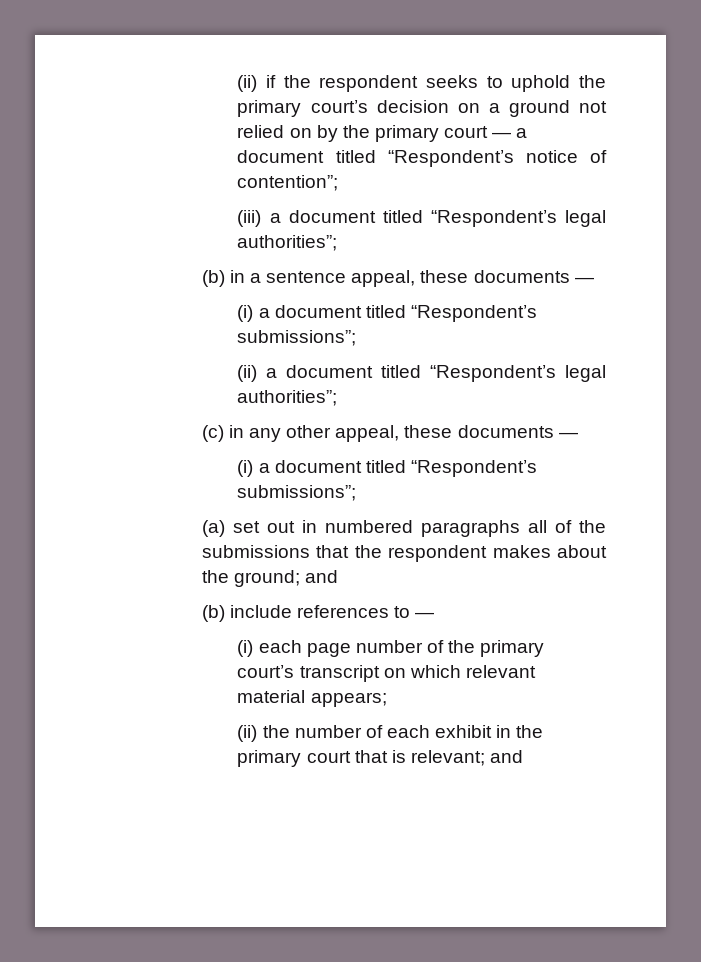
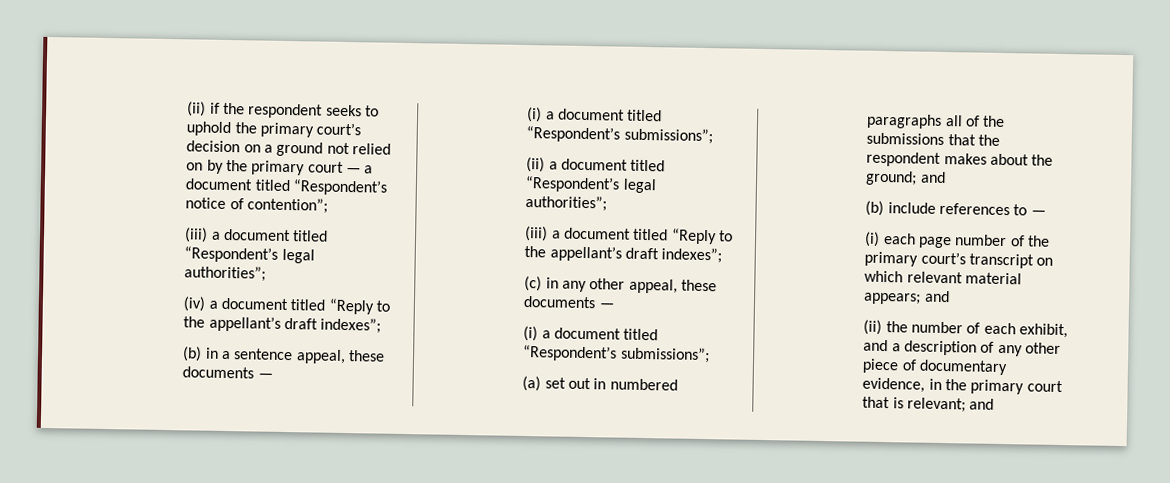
(338, 243) none -> [183,296,390,315] [183,315,382,334] // (iv) a document titled “Reply to the appellant’s draft indexes”;
(338, 398) none -> [525,225,733,245] [524,245,723,264] // (iii) a document titled “Reply to the appellant’s draft indexes”;
(387, 699) none -> [924,290,950,303] and
[435,725,493,738] exhibit -> [1019,323,1068,339] [863,339,1061,357] [862,358,1009,376] [862,377,926,393] exhibit, and a description of any other piece of documentary evidence,

